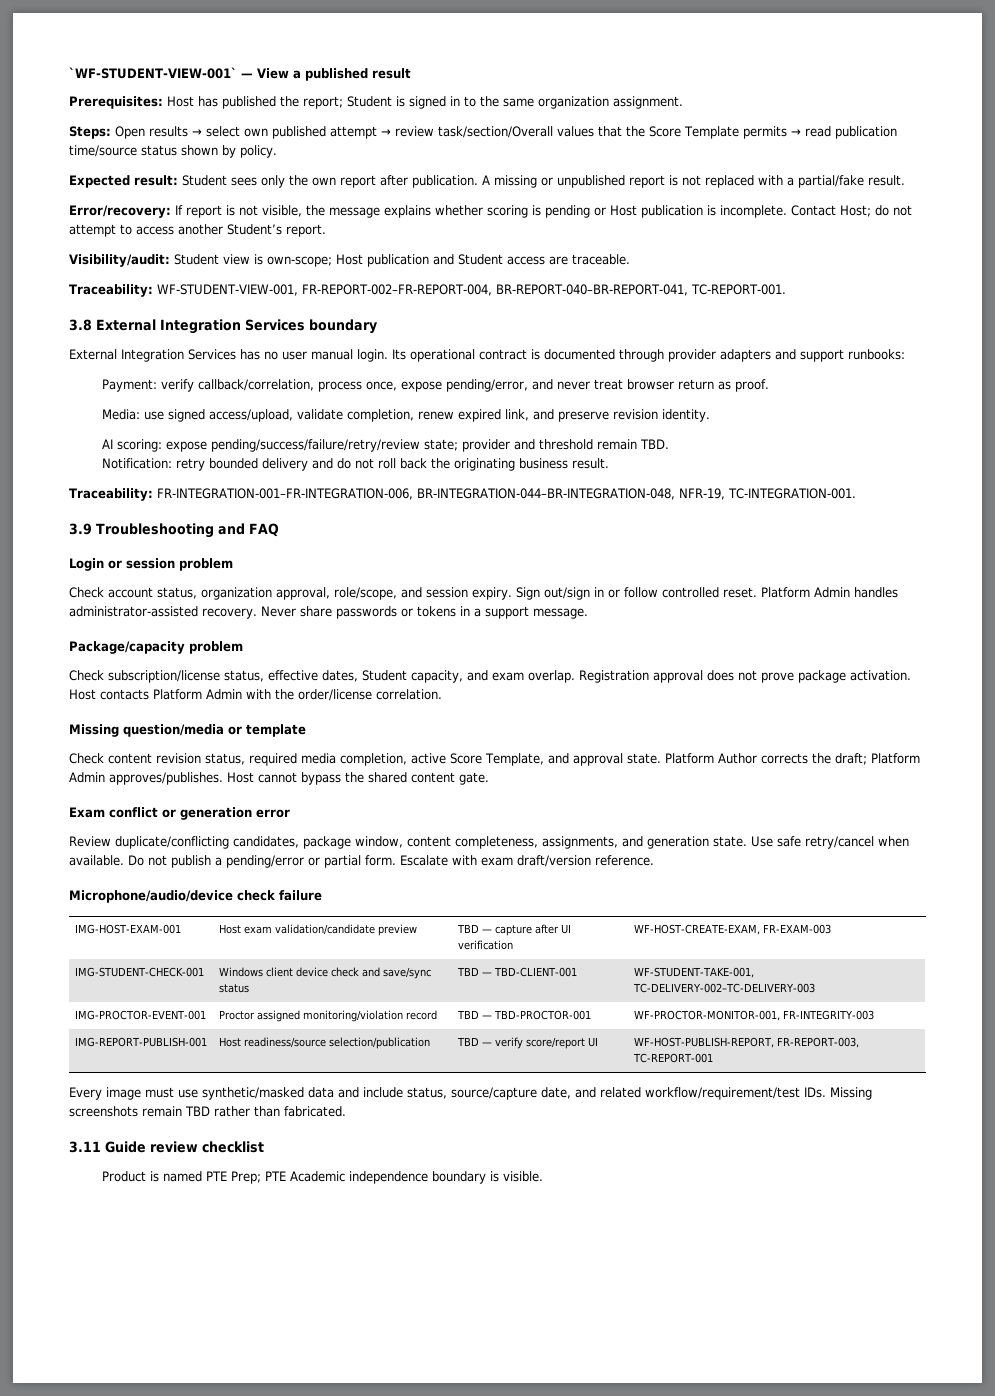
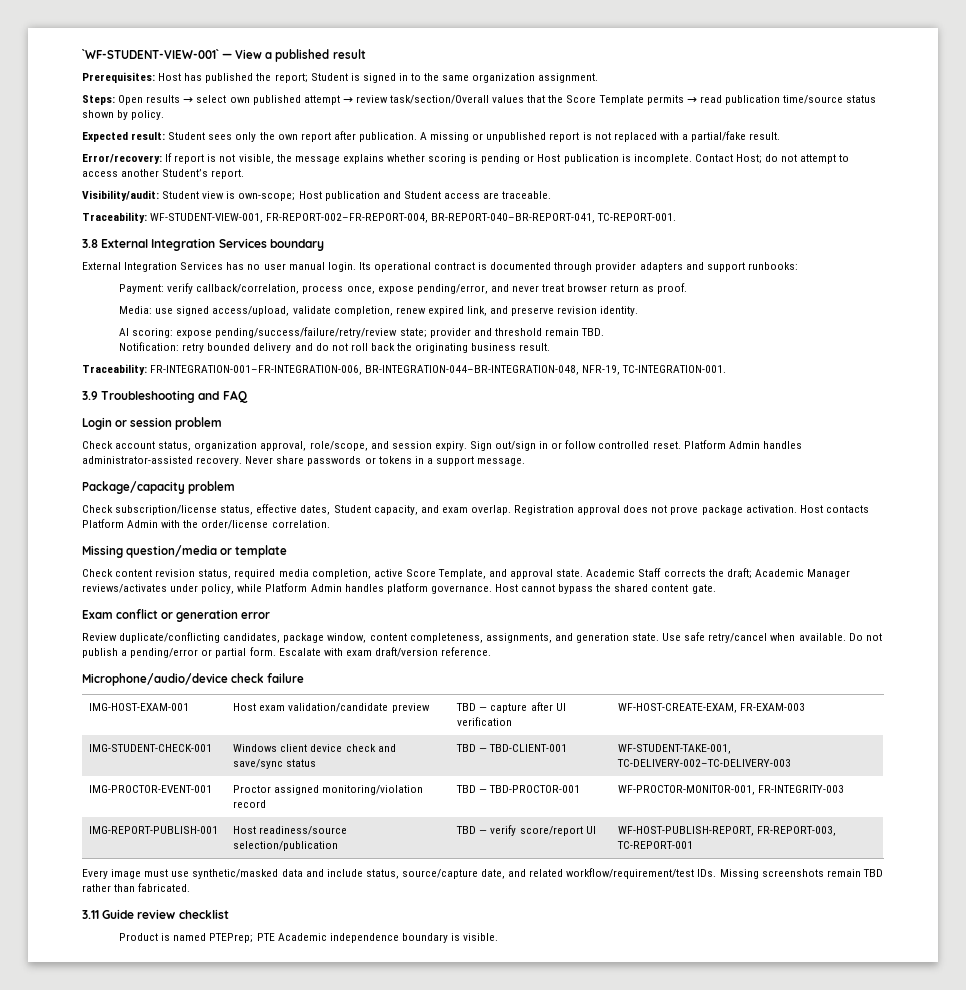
[664,753,757,764] Platform Author -> [586,568,662,577] Academic Staff
[870,753,920,764] [69,772,223,785] Platform Admin approves/publishes. -> [754,569,850,579] [82,583,492,594] Academic Manager reviews/activates under policy, while Platform Admin handles platform governance.
[205,1171,261,1184] PTE Prep; -> [209,933,254,943] PTEPrep;

